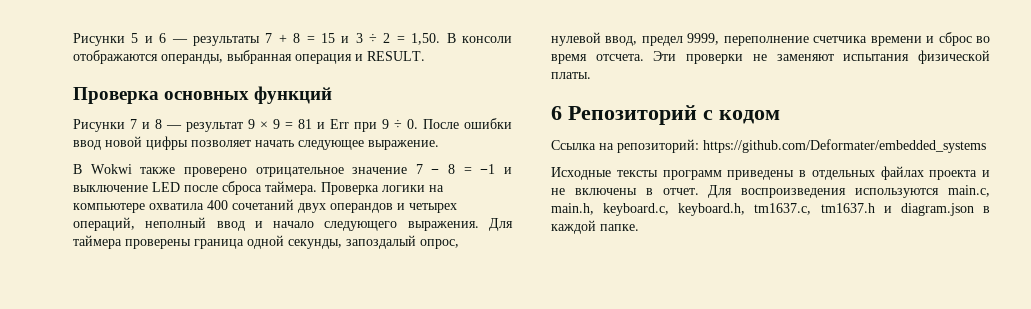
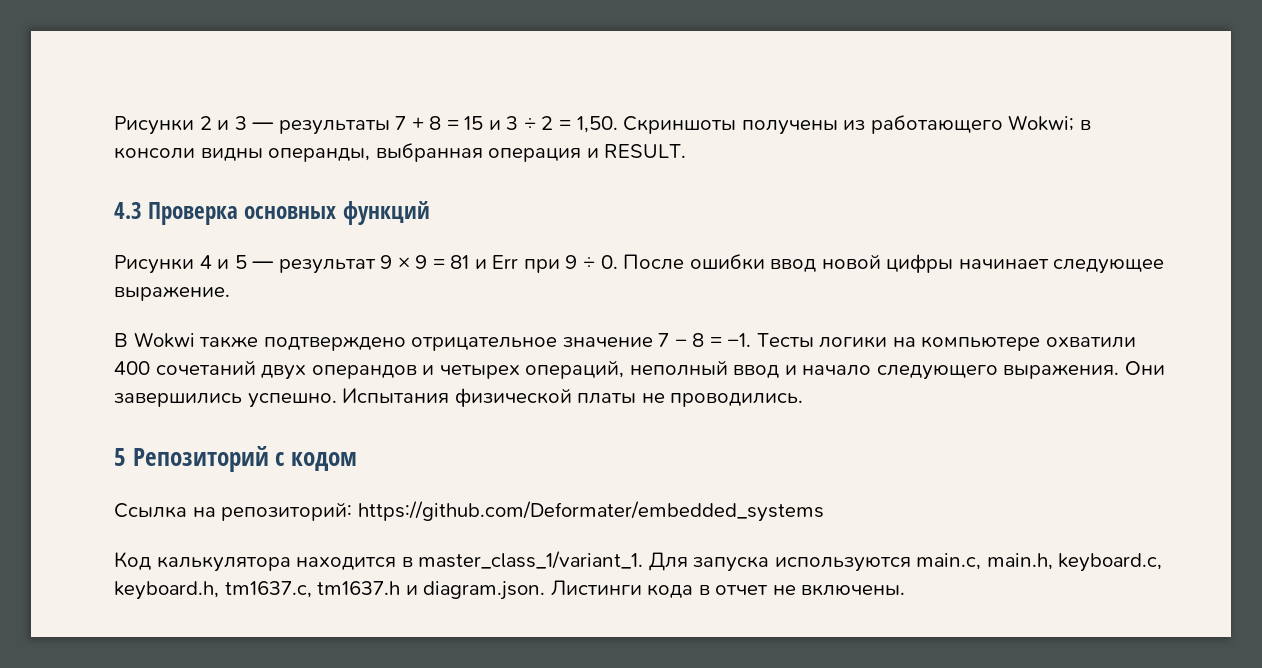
[73,33,167,46] Рисунки 5 и 6 -> [114,116,247,135] Рисунки 2 и 3
[446,33,513,43] [73,50,158,64] В консоли отображаются -> [623,115,1091,135] [114,147,263,161] Скриншоты получены из работающего Wokwi; в консоли видны
(425, 56) none -> [114,202,142,219] 4.3
[130,119,162,129] 7 и 8 -> [199,255,247,269] 4 и 5
[191,140,294,147] позволяет начать -> [958,259,1049,269] начинает
[183,167,247,177] проверено -> [263,336,406,351] подтверждено
[480,164,512,174] [73,181,379,195] −1 и выключение LED после сброса таймера. Проверка -> [727,333,814,347] −1. Тесты
[149,203,204,210] охватила -> [1046,337,1137,348] охватили
[488,218,513,231] [73,235,459,249] [551,32,991,46] [551,50,990,64] [551,72,591,79] [551,106,562,120] Для таймера проверены граница одной секунды, запоздалый опрос, нулевой ввод, предел 9999, переполнение счетчика времени и сброс во время отсчета. Эти проверки не заменяют испытания физической платы. // 6 -> [1124,361,1165,375] [114,388,804,408] [114,448,126,466] Они завершились успешно. Испытания физической платы не проводились. // 5
[551,166,990,180] [551,185,847,198] Исходные тексты программ приведены в отдельных файлах проекта и не включены в отчет. Для воспроизведения -> [114,551,770,572] Код калькулятора находится в master_class_1/variant_1. Для запуска
[900,203,991,216] [551,220,639,234] diagram.json в каждой папке. -> [423,580,906,600] diagram.json. Листинги кода в отчет не включены.

